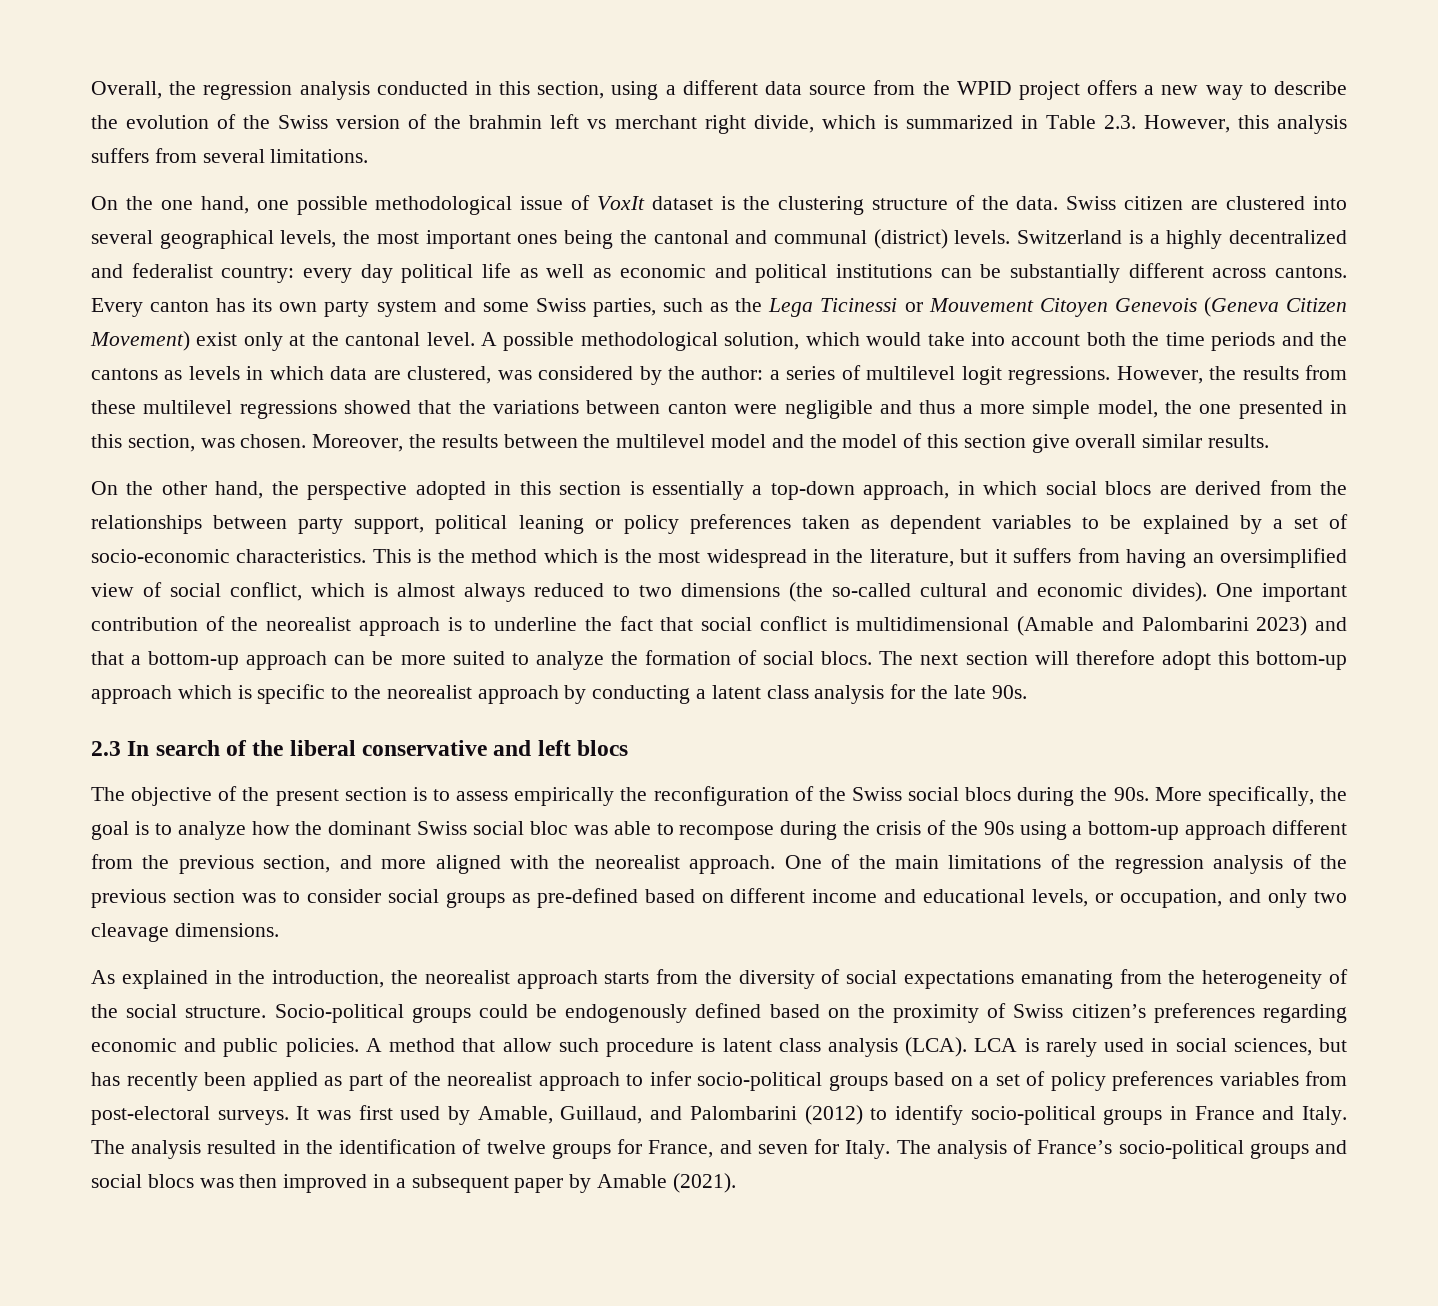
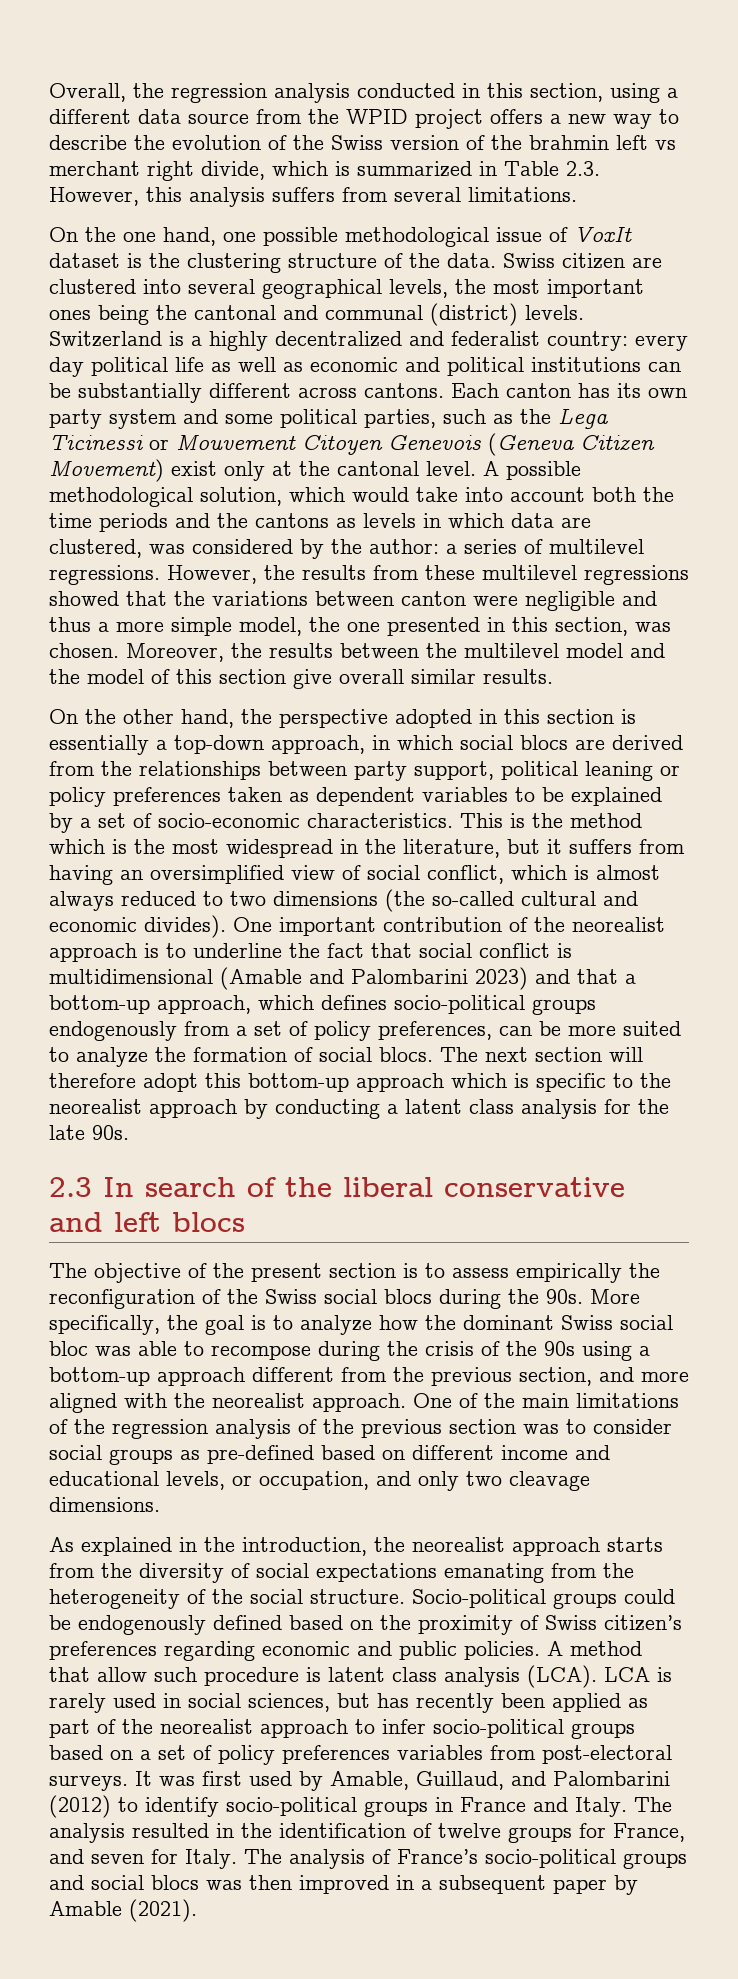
[91,298,143,317] Every -> [451,383,499,398] Each
[535,298,586,312] Swiss -> [280,409,357,428] political
[961,366,1002,385] logit -> (644, 546) none
[246,651,328,670] approach -> [157,995,596,1015] [49,1021,492,1041] approach, which defines socio-political groups endogenously from a set of policy preferences,

